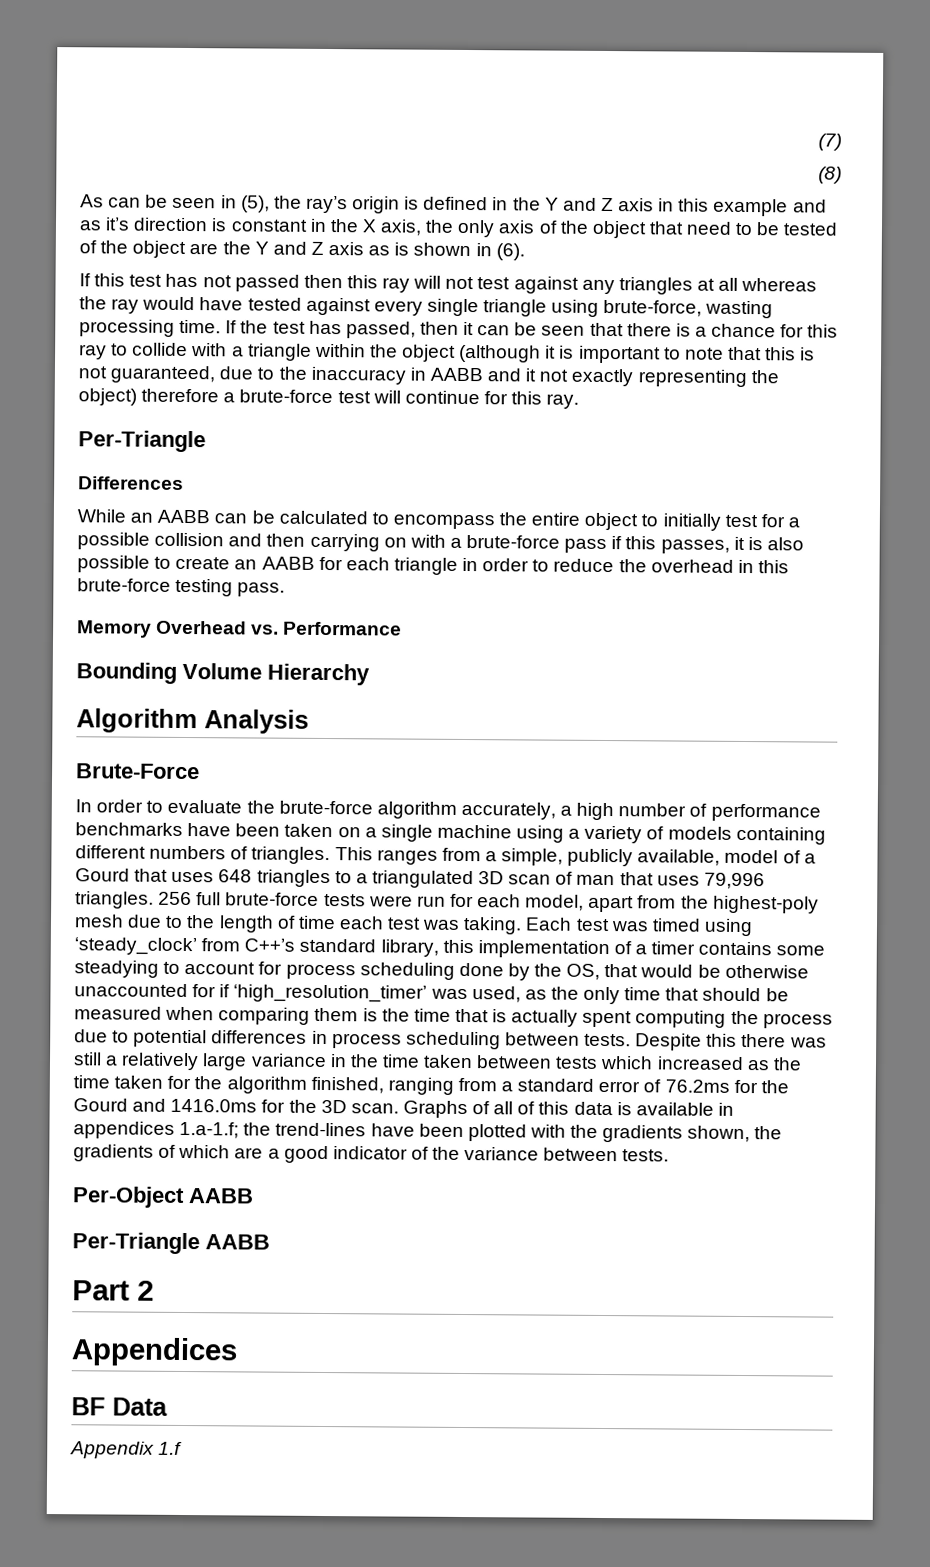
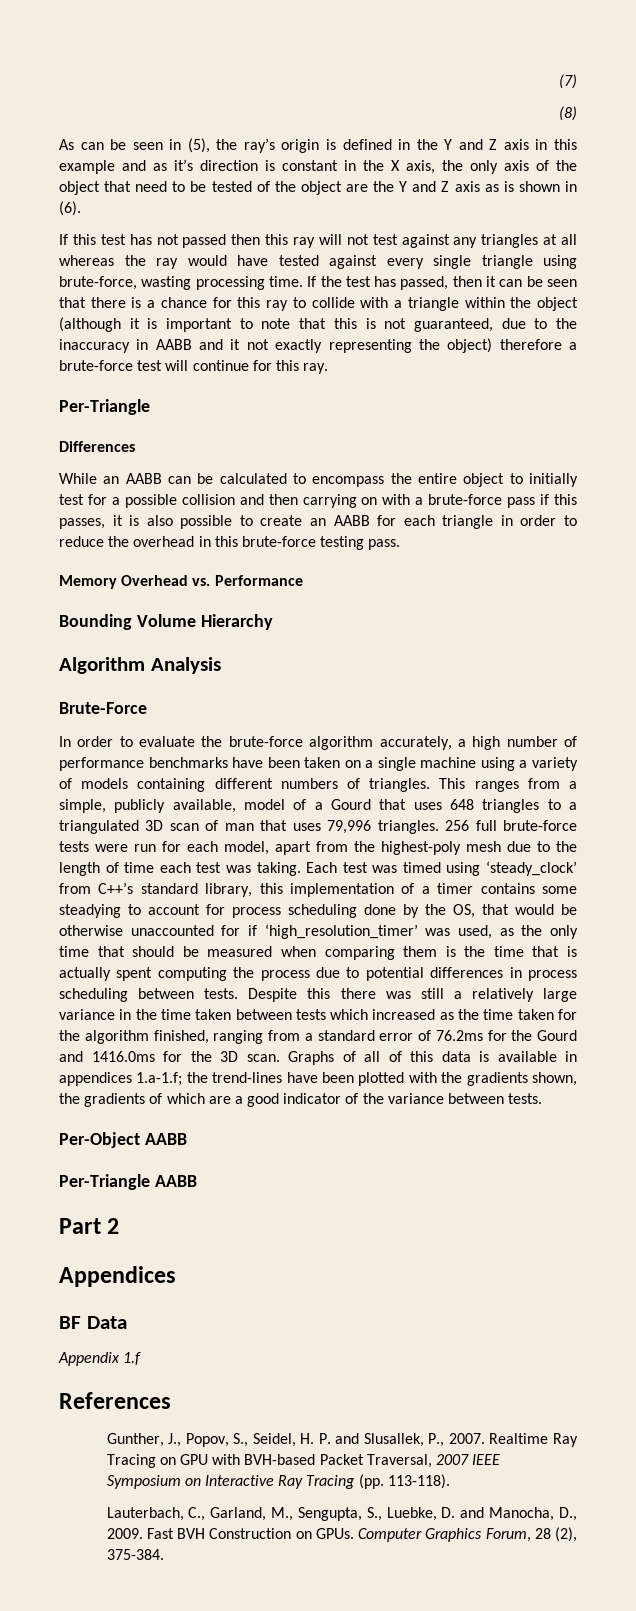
(183, 1448) none -> [59,1392,171,1409] [106,1433,578,1447] [106,1454,501,1468] [106,1474,450,1489] [106,1507,577,1521] [106,1527,577,1542] [106,1549,164,1560] // References // Gunther, J., Popov, S., Seidel, H. P. and Slusallek, P., 2007. Realtime Ray Tracing on GPU with BVH-based Packet Traversal, 2007 IEEE Symposium on Interactive Ray Tracing (pp. 113-118). // Lauterbach, C., Garland, M., Sengupta, S., Luebke, D. and Manocha, D., 2009. Fast BVH Construction on GPUs. Computer Graphics Forum, 28 (2), 375-384.

